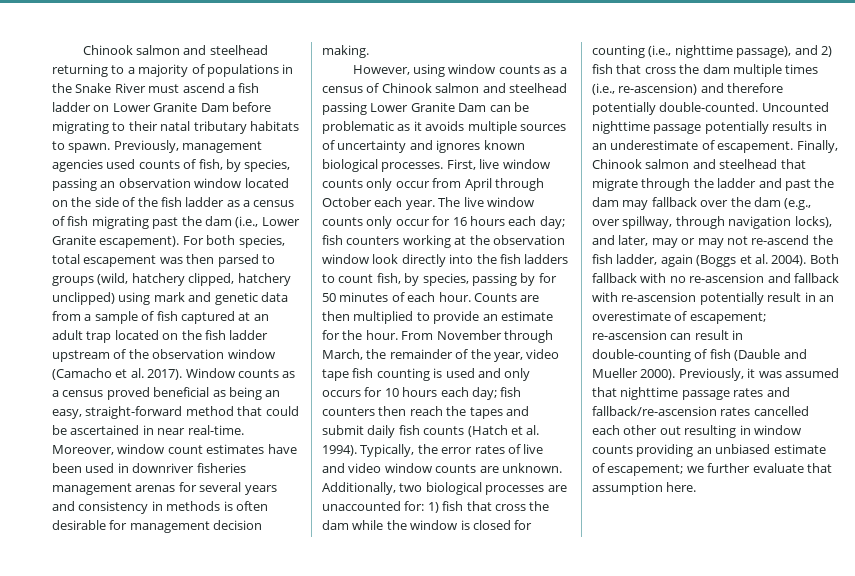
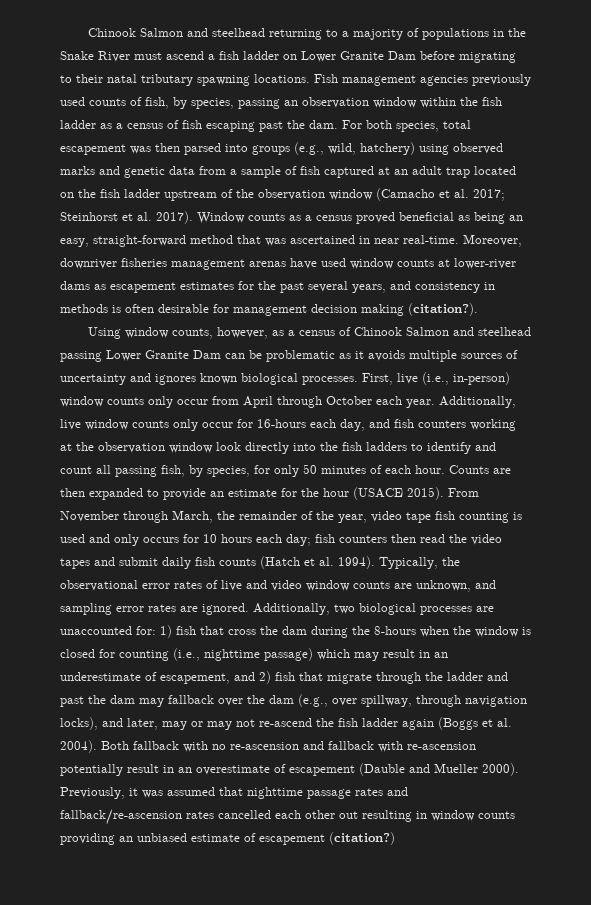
[82,45,181,55] Chinook salmon -> [87,28,183,37] Chinook Salmon
[249,121,299,131] [52,140,179,153] habitats to spawn. Previously, -> [197,74,338,86] spawning locations. Fish
(103, 165) none -> [472,74,531,86] previously
[244,178,289,188] [52,197,136,207] located on the side of -> [420,97,456,108] within
[91,216,300,229] [52,235,180,248] migrating past the dam (i.e., Lower Granite escapement). -> [206,120,338,132] escaping past the dam.
[261,255,275,264] [52,273,291,286] [52,292,185,305] to groups (wild, hatchery clipped, hatchery unclipped) using mark -> [225,142,503,155] [60,166,95,175] into groups (e.g., wild, hatchery) using observed marks
(144, 373) none -> [473,189,505,201] [60,212,152,221] 2017; Steinhorst et al.
[265,406,299,416] [52,425,67,435] could be -> [265,238,286,246] was
[117,444,297,454] [52,463,246,473] [52,482,277,495] window count estimates have been used in downriver fisheries management arenas for several years -> [60,258,516,270] [60,281,386,293] downriver fisheries management arenas have used window counts at lower-river dams as escapement estimates for the past several years,
[322,45,369,58] [352,64,540,77] making. // However, using window counts -> [361,303,478,316] [87,327,268,339] making (citation?). // Using window counts, however,
[435,83,480,93] salmon -> [405,327,449,336] Salmon
(500, 164) none -> [422,372,510,385] (i.e., in-person)
[438,197,461,207] The -> [439,396,516,408] Additionally,
[452,216,565,229] 16 hours each day; -> [257,419,390,431] 16-hours each day, and
[338,273,557,286] count fish, by species, passing by for -> [427,442,496,454] [60,465,299,477] identify and count all passing fish, by species, for only
[353,311,414,324] multiplied -> [89,488,143,500] expanded
[365,330,398,340] hour. -> [323,487,444,500] hour (USACE 2015).
[409,406,467,416] reach the -> [420,534,502,545] read the video
(438, 449) none -> [60,580,138,591] observational
[501,463,562,473] unknown. -> [416,580,496,592] [60,603,249,615] unknown, and sampling error rates are ignored.
[352,520,384,530] while -> [311,626,449,638] during the 8-hours when
[736,45,832,58] [592,64,819,77] [592,83,784,95] [592,102,829,115] [592,121,827,134] [592,140,838,153] [592,159,778,169] passage), and 2) fish that cross the dam multiple times (i.e., re-ascension) and therefore potentially double-counted. Uncounted nighttime passage potentially results in an underestimate of escapement. Finally, Chinook salmon and steelhead -> [264,648,448,661] [60,671,295,684] passage) which may result in an underestimate of escapement, and 2) fish
[616,254,658,265] ladder, -> [362,718,398,727] ladder
[689,312,766,324] [592,330,744,340] [592,349,731,362] escapement; re-ascension can result in double-counting of fish -> [289,765,355,776] escapement
[607,463,832,476] [592,482,697,495] escapement; we further evaluate that assumption here. -> [259,832,395,845] escapement (citation?)

